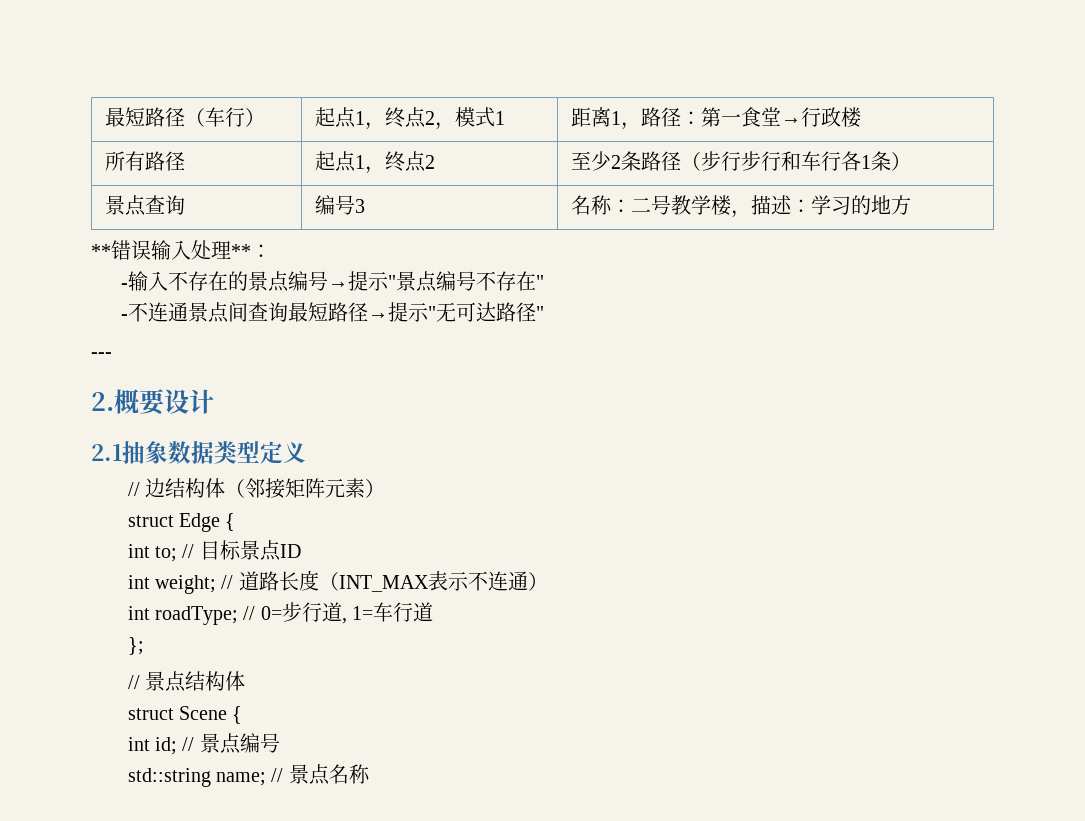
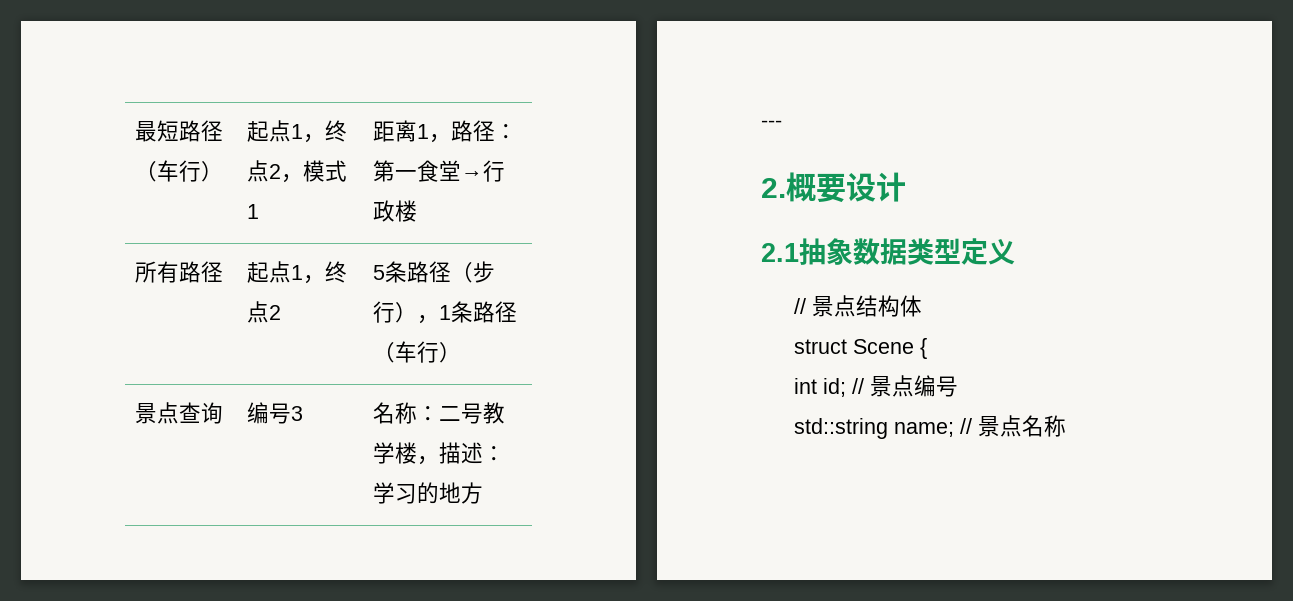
[571,151,622,171] 至少2 -> [372,265,385,280] 5
[741,151,892,171] 步行和车行各1条 -> [394,301,517,324] [372,341,439,363] ），1条路径（车行
[91,240,271,260] [121,271,545,292] [121,302,545,323] // **错误输入处理**： // -输入不存在的景点编号→提示"景点编号不存在" // -不连通景点间查询最短路径→提示"无可达路径" -> (483, 493) none
[127,478,386,499] [127,513,236,532] [127,540,301,562] [127,570,548,594] [127,602,434,625] [127,637,144,655] // // 边结构体（邻接矩阵元素） // struct Edge { // int to; // 目标景点ID // int weight; // 道路长度（INT_MAX表示不连通） // int roadType; // 0=步行道, 1=车行道 // }; -> (1015, 252) none

